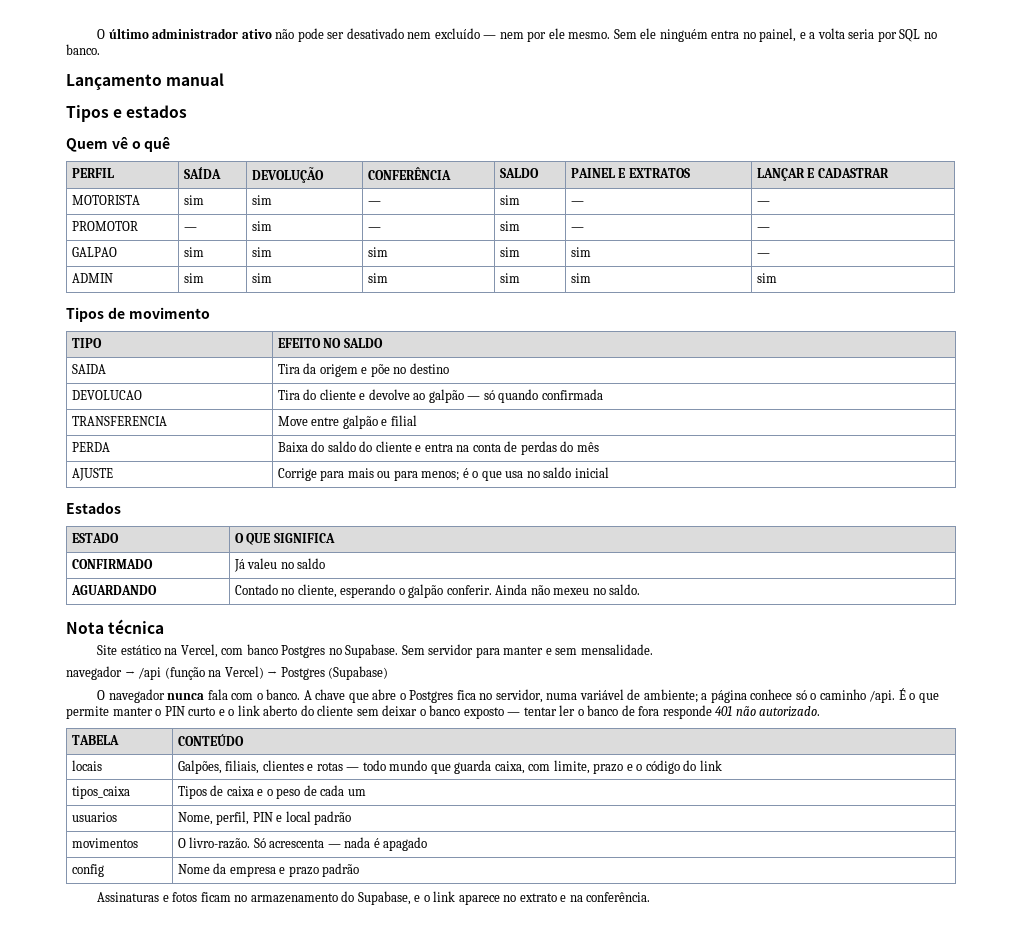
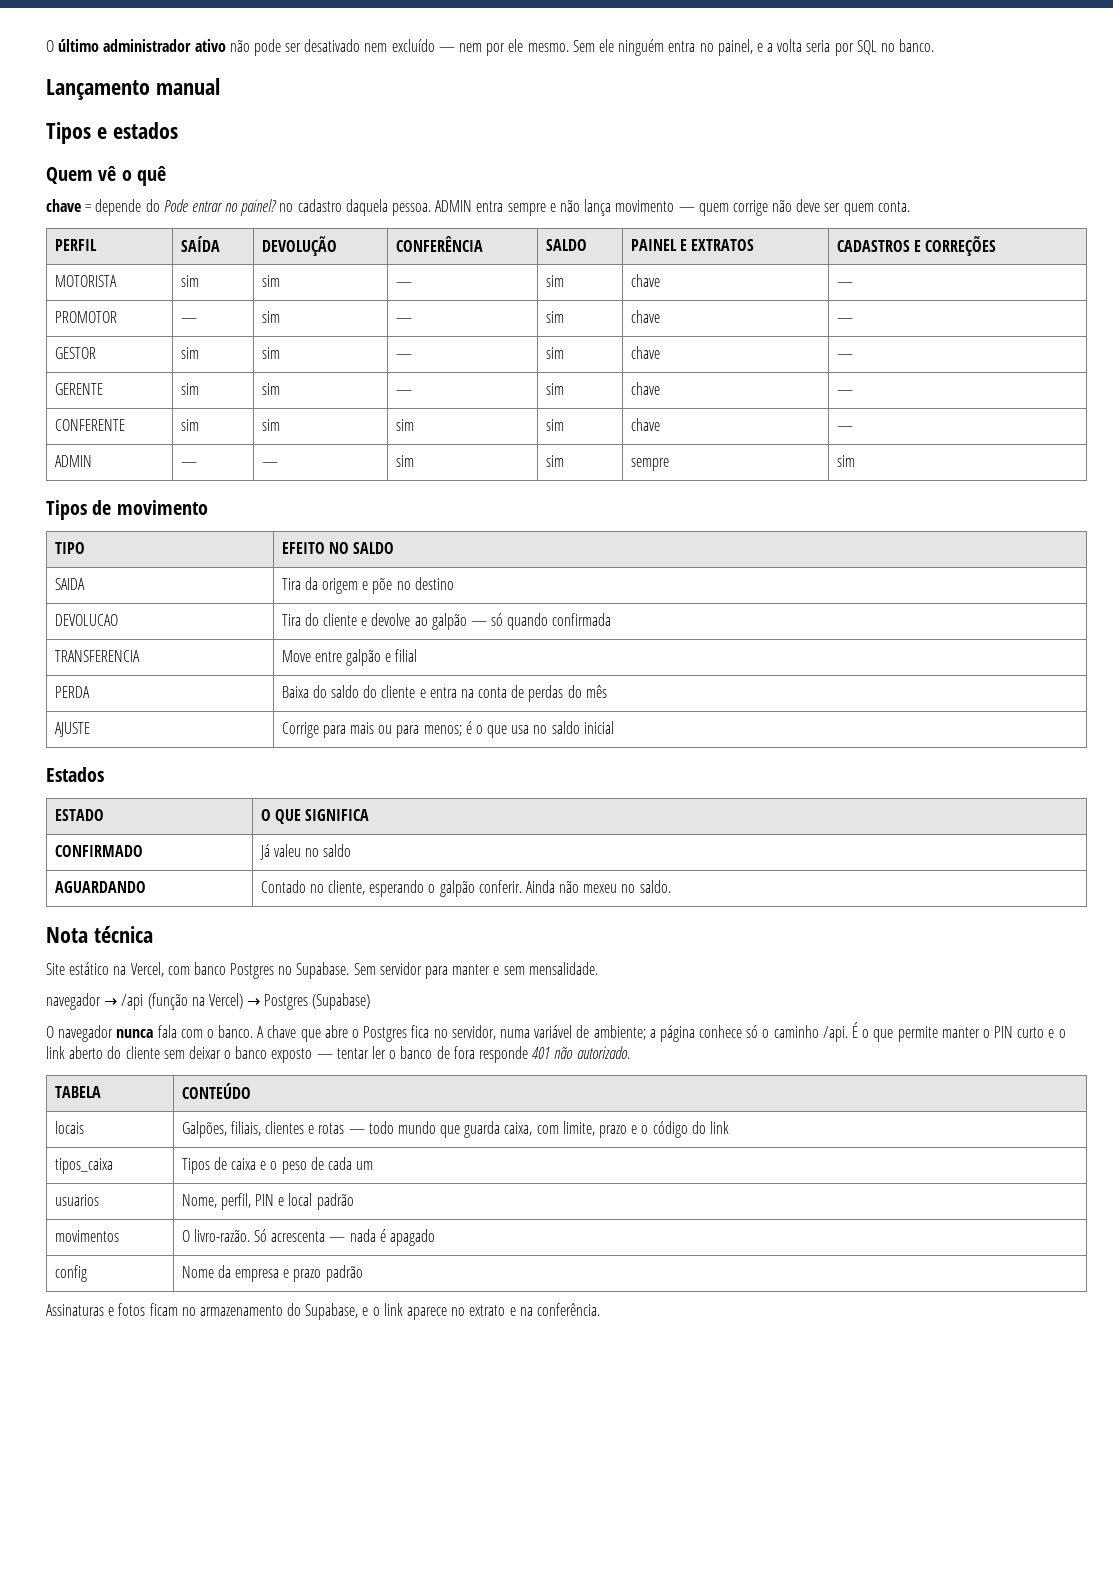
(171, 144) none -> [46,199,910,216] // chave = depende do Pode entrar no painel? no cadastro daquela pessoa. ADMIN entra sempre e não lança movimento — quem corrige não deve ser quem conta.
[756,168,889,181] LANÇAR E CADASTRAR -> [836,236,996,256] CADASTROS E CORREÇÕES
[570,201,584,205] — -> [630,274,660,287] chave
[570,227,584,231] [756,227,770,231] [71,247,117,257] [183,247,204,257] [251,247,272,257] [367,247,388,257] [499,247,520,257] [570,247,591,257] — | — // GALPAO | sim | sim | sim | sim | sim -> [630,310,660,323] [836,318,853,323] [54,347,96,359] [180,347,199,359] [261,347,280,359] [395,354,412,359] [545,347,564,359] [630,346,660,359] [836,354,853,359] [54,383,103,395] [180,383,199,395] [261,383,280,395] [395,390,412,395] [545,383,564,395] [630,382,660,395] [836,390,853,395] [54,419,125,431] [180,419,199,431] [261,419,280,431] [395,419,414,431] [545,419,564,431] [630,418,660,431] chave | — // GESTOR | sim | sim | — | sim | chave | — // GERENTE | sim | sim | — | sim | chave | — // CONFERENTE | sim | sim | sim | sim | chave
[183,273,204,283] [251,273,272,283] [367,273,388,283] [499,273,520,283] [570,273,591,283] sim | sim | sim | sim | sim -> [180,462,197,467] [261,462,278,467] [395,455,414,467] [545,455,564,467] [630,458,669,471] — | — | sim | sim | sempre

